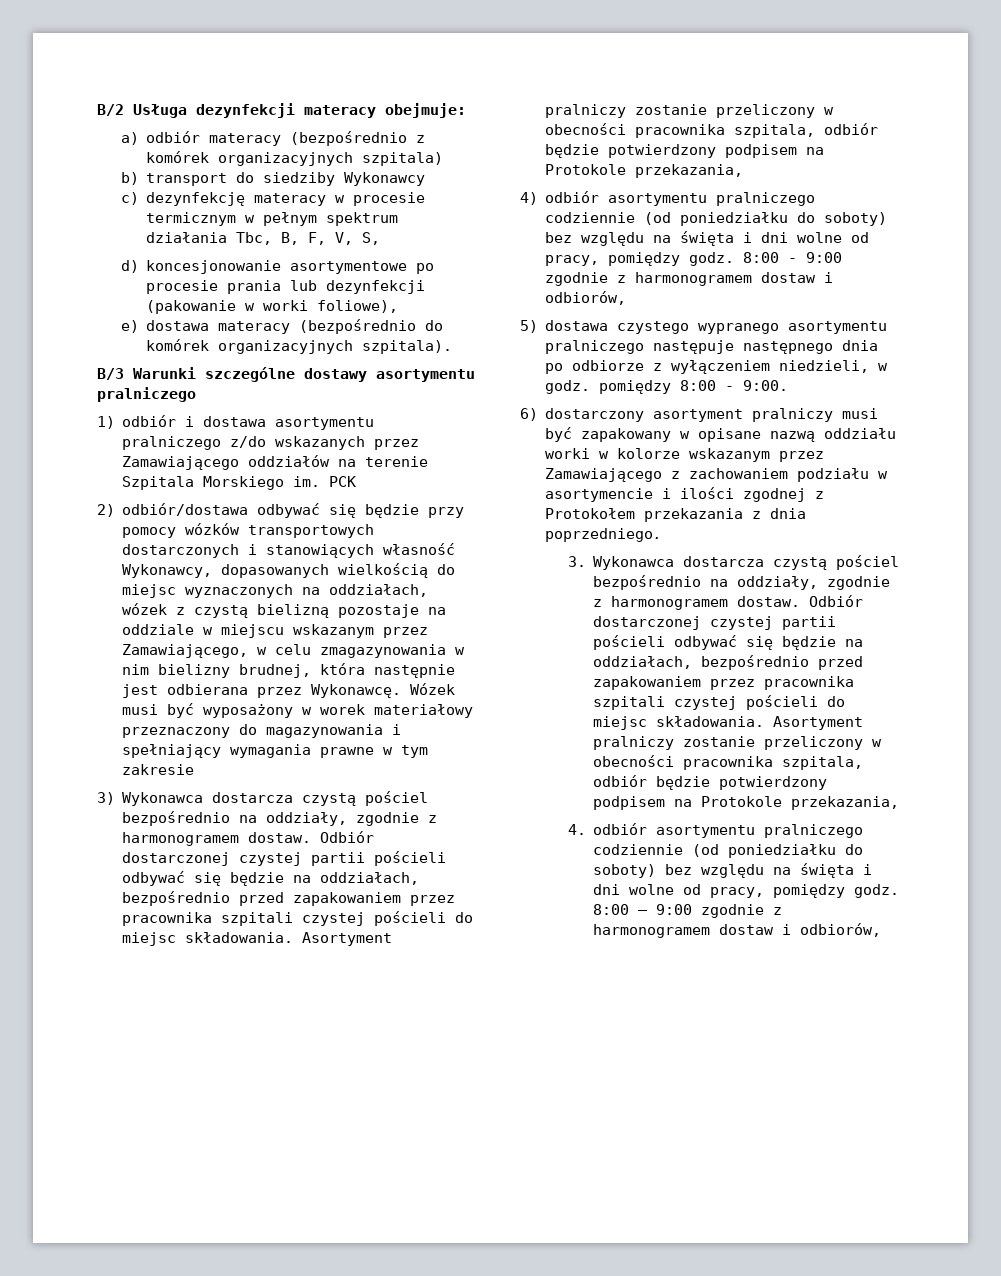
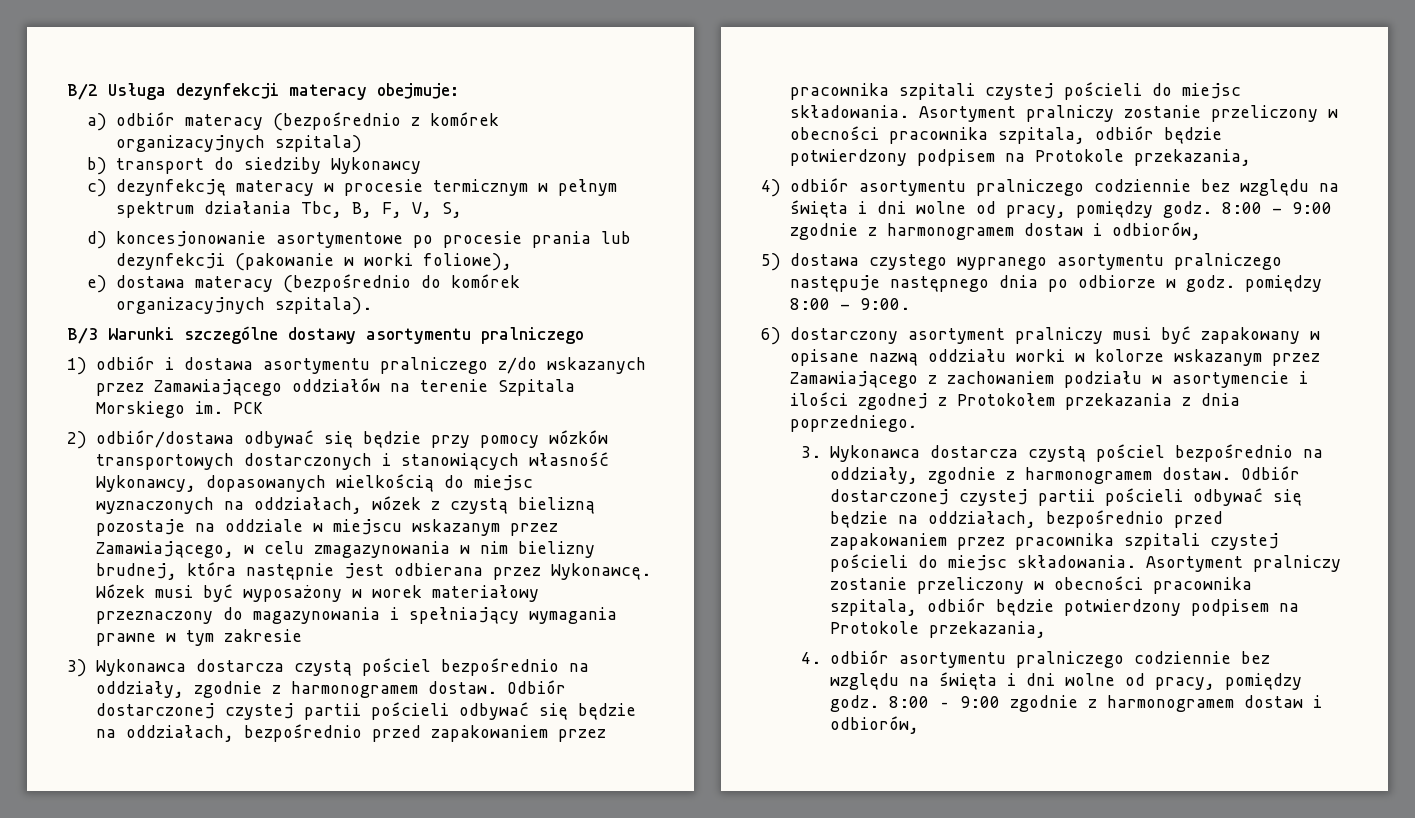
[644,212,888,226] (od poniedziałku do soboty) -> (1191, 185) none
[653,360,870,374] z wyłączeniem niedzieli, -> (1156, 281) none
[692,844,864,858] [593,864,657,878] (od poniedziałku do soboty) -> (1231, 657) none

